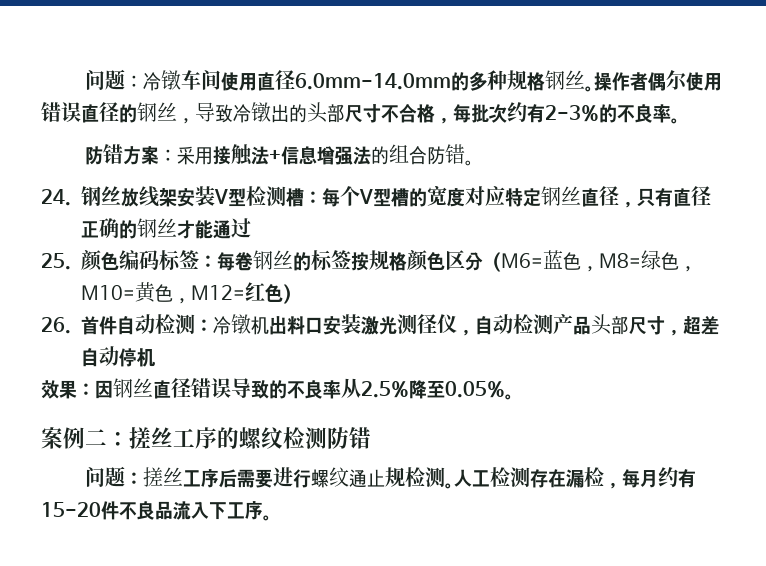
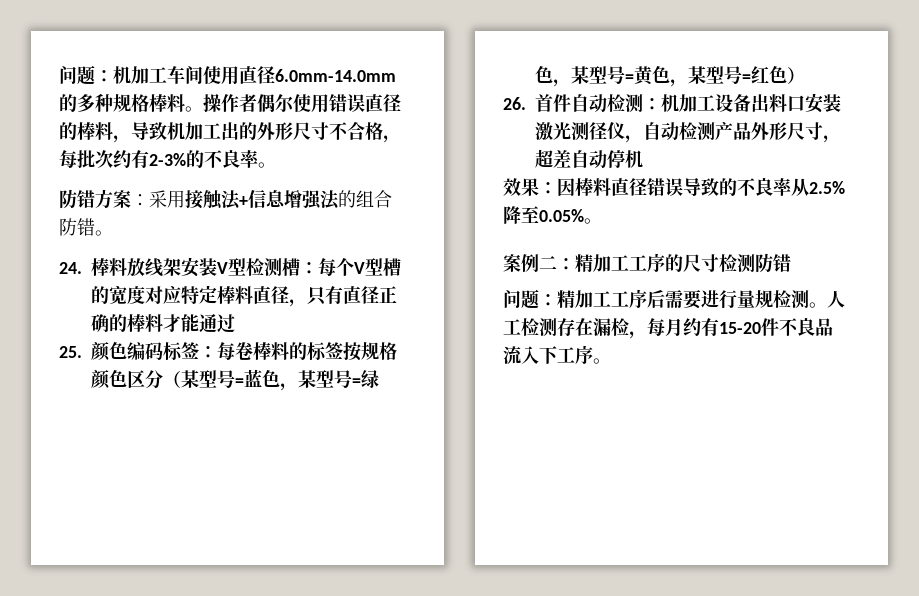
[85,69,182,91] 问题：冷镦 -> [59,65,167,85] 问题：机加工
[545,70,586,90] 钢丝 -> [149,94,185,112] 棒料
[137,102,345,124] 钢丝，导致冷镦出的头部 -> [77,122,293,143] 棒料，导致机加工出的外形
[81,186,121,206] 钢丝 -> [91,258,127,276] 棒料
[541,186,581,206] 钢丝 -> [217,286,253,304] 棒料
[137,218,177,238] 钢丝 -> [127,314,163,332] 棒料
[253,250,293,270] 钢丝 -> [253,342,289,360] 棒料
[501,250,697,272] [81,282,245,304] M6=蓝色，M8=绿色，M10=黄色，M12= -> [181,369,379,391] [535,66,751,87] 某型号=蓝色，某型号=绿色，某型号=黄色，某型号=
[213,314,269,335] 冷镦机 -> [661,94,751,112] 机加工设备
[591,314,629,335] 头部 -> [751,122,787,140] 外形
[113,378,153,398] 钢丝 -> [575,178,611,196] 棒料
[129,427,283,450] 搓丝工序的螺纹 -> [575,253,719,272] 精加工工序的尺寸
[143,467,184,487] 搓丝 -> [557,290,611,308] 精加工
[311,467,386,488] 螺纹通止 -> [737,290,755,308] 量

